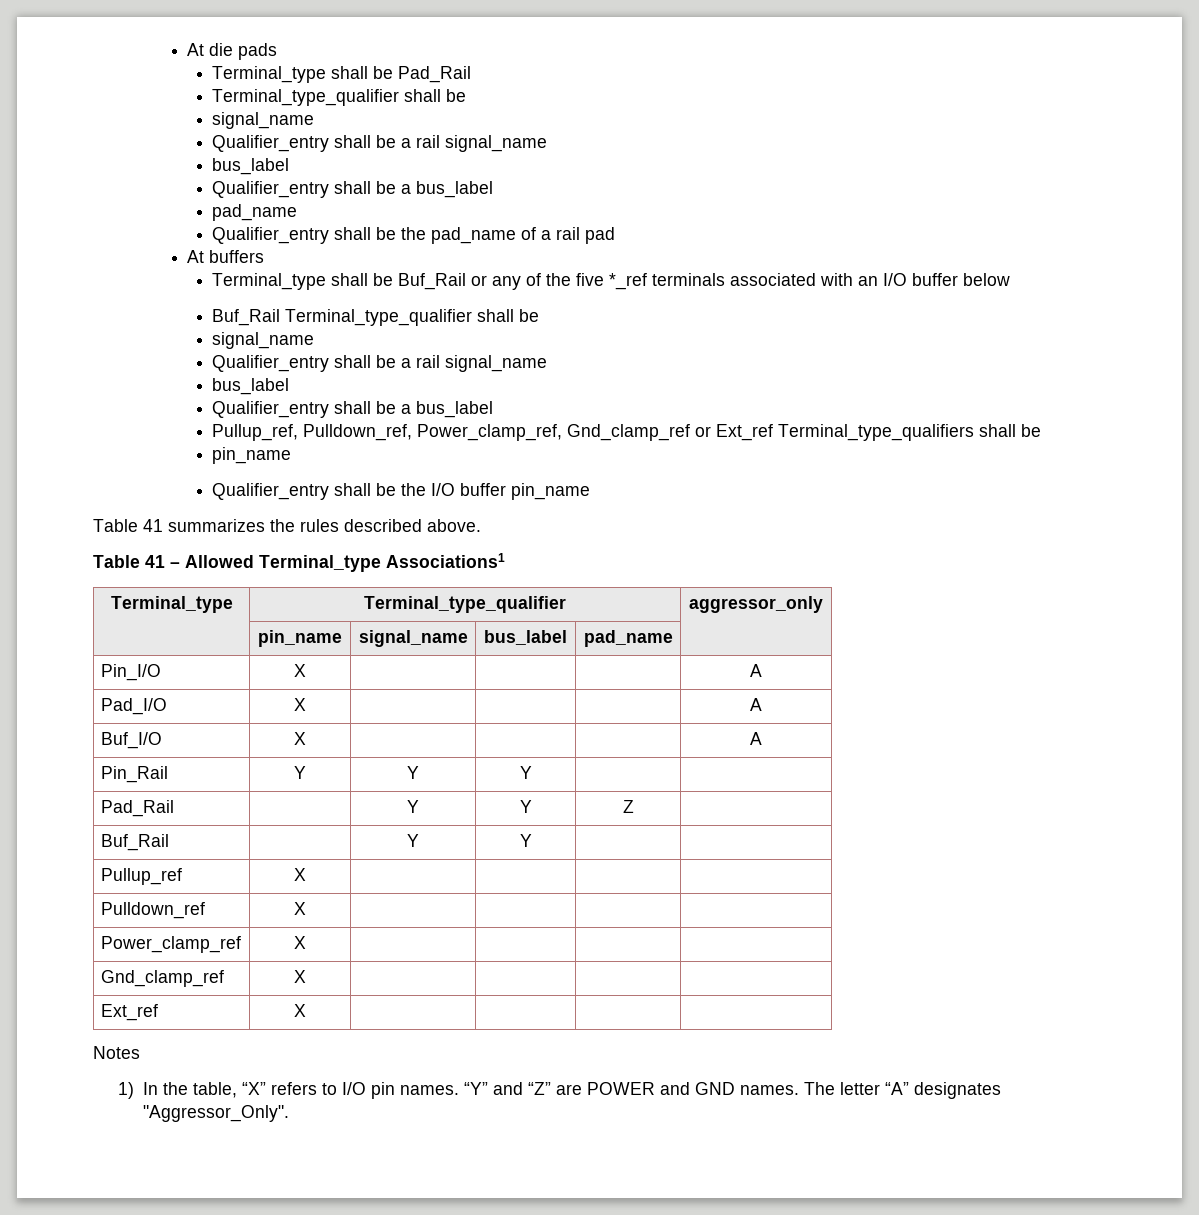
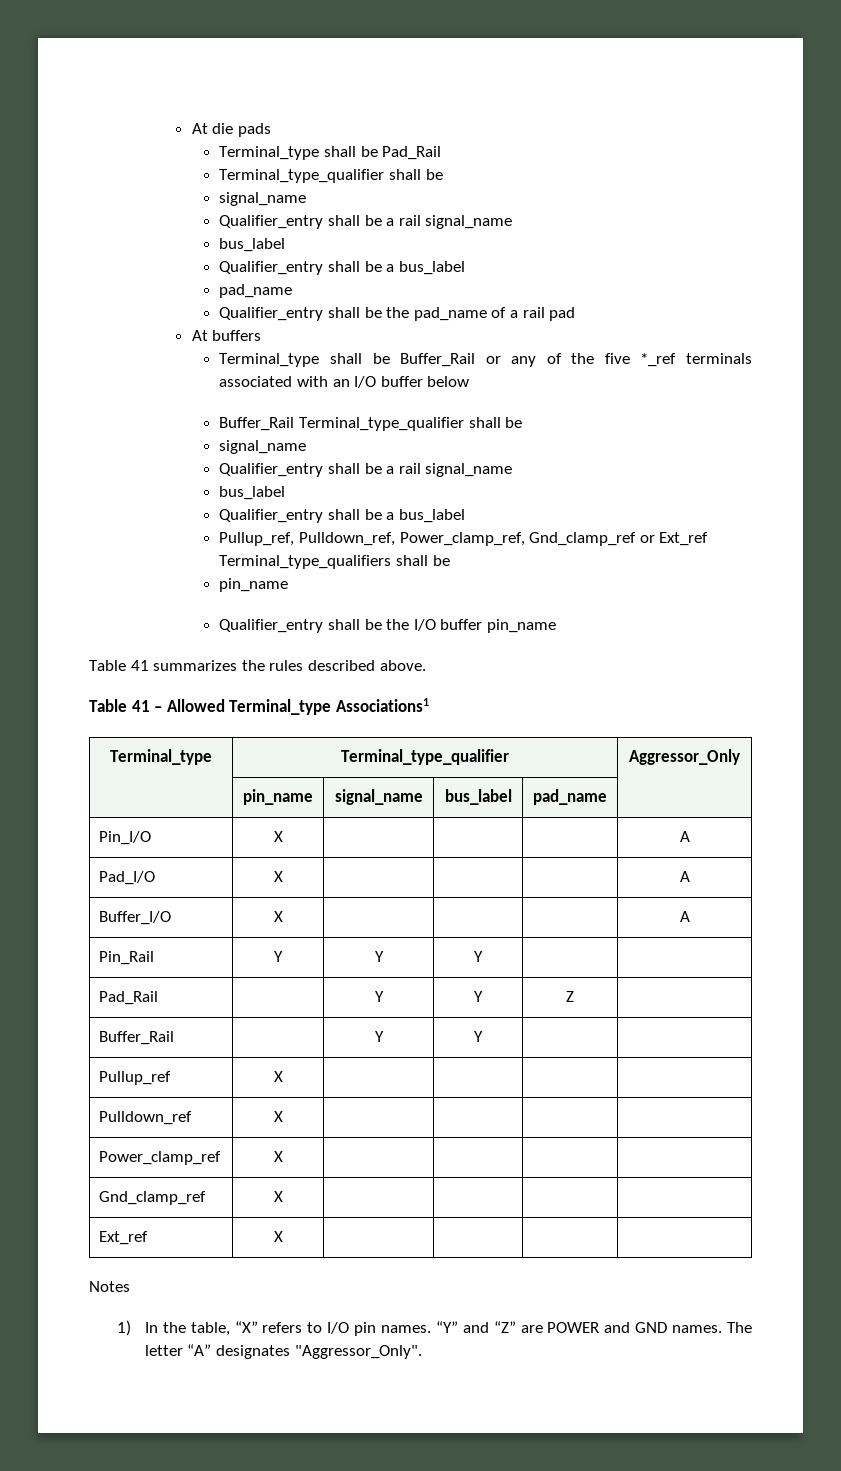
[398,273,467,290] Buf_Rail -> [400,353,476,367] Buffer_Rail
[212,309,281,326] Buf_Rail -> [219,417,295,431] Buffer_Rail
[689,596,823,613] aggressor_only -> [629,749,740,765] Aggressor_Only
[100,732,162,749] Buf_I/O -> [98,911,171,925] Buffer_I/O
[100,834,169,851] Buf_Rail -> [98,1031,174,1045] Buffer_Rail

